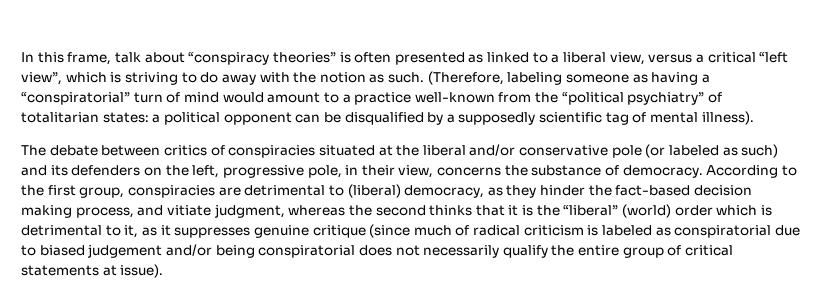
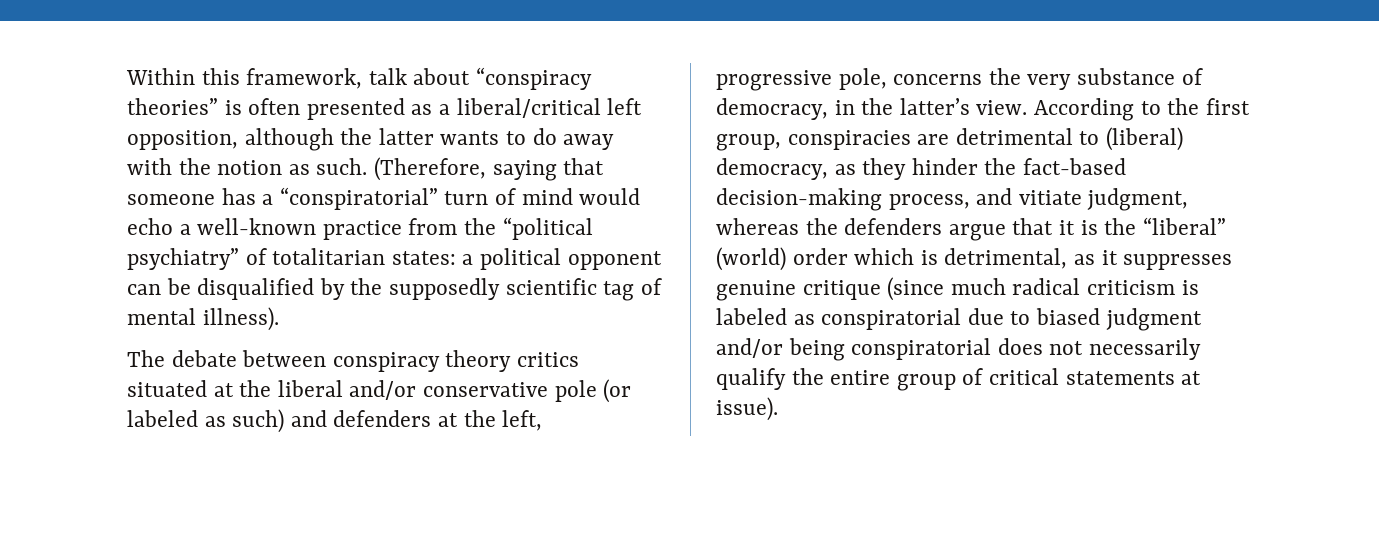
[21,52,112,65] In this frame, -> [126,68,363,89] Within this framework,
[487,52,789,65] [21,72,178,85] linked to a liberal view, versus a critical “left view”, which is striving -> [439,98,643,118] [127,128,500,151] a liberal/critical left opposition, although the latter wants
[507,72,699,85] labeling someone as having -> [492,158,605,181] [127,188,256,205] saying that someone has
[267,92,495,105] amount to a practice well-known -> [127,218,402,240] echo a well-known practice
[446,114,455,123] a -> [350,278,383,295] the
[163,145,316,158] critics of conspiracies -> [332,350,580,372] conspiracy theory critics
[50,165,162,176] its defenders on -> [333,410,459,427] defenders at
[345,165,434,178] in their view, -> (887, 79) none
(528, 170) none -> [1027,74,1072,90] very
[622,165,703,178] democracy. -> [716,98,1028,120] democracy, in the latter’s view.
[694,185,753,196] [21,205,72,218] decision making -> [716,188,882,211] decision-making
[375,205,473,216] second thinks -> [844,218,1006,241] defenders argue
[21,225,139,238] detrimental to it, -> [944,248,1068,269] detrimental,
[455,225,470,236] of -> (1006, 286) none
[87,244,163,258] judgement -> [1105,308,1202,331] judgment

